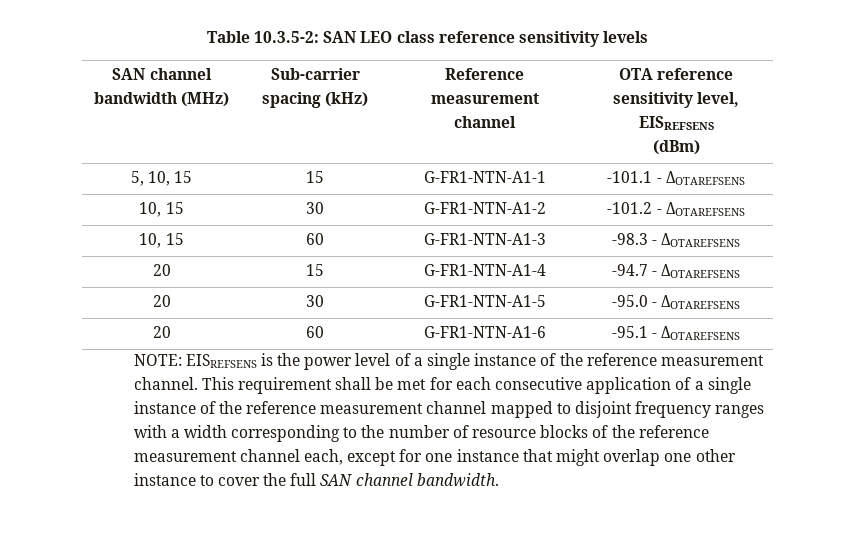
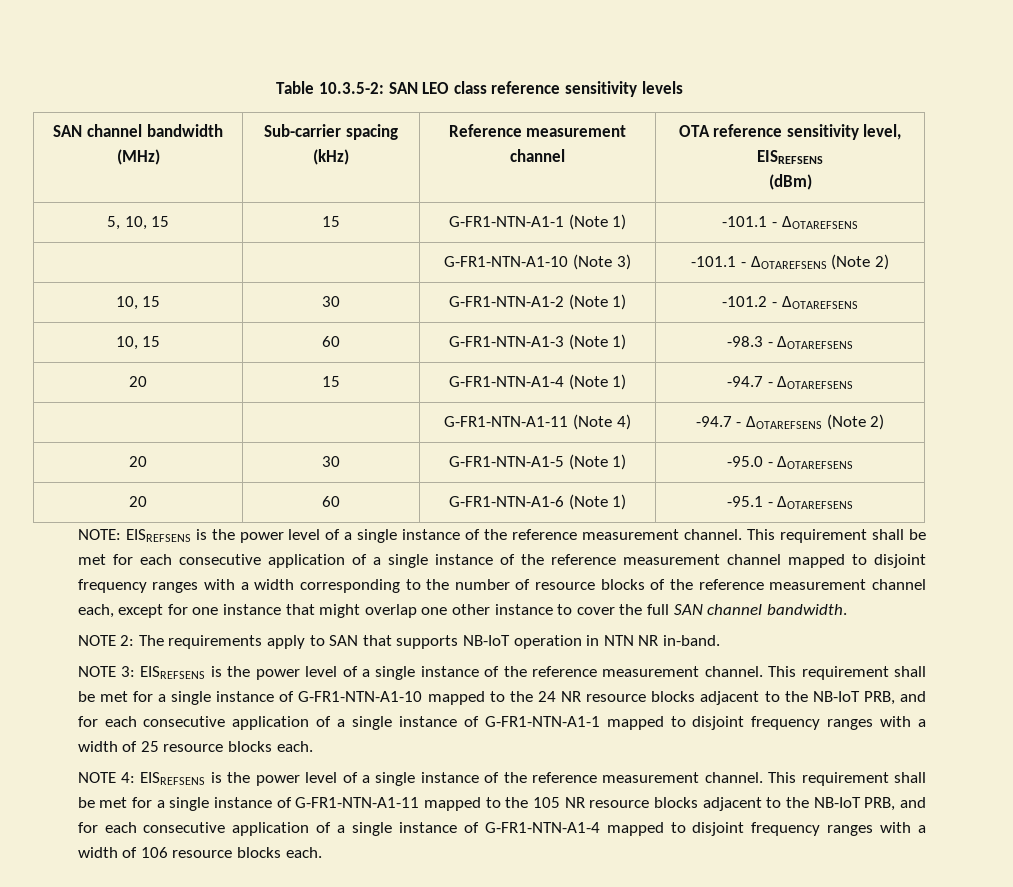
[607,171,745,185] | -101.1 - ΔOTAREFSENS -> [568,214,627,230] [722,216,858,229] [444,254,631,270] [691,254,889,270] (Note 1) | -101.1 - ΔOTAREFSENS // | | G-FR1-NTN-A1-10 (Note 3) | -101.1 - ΔOTAREFSENS (Note 2)
(546, 208) none -> [568,294,627,310] (Note 1)
(546, 239) none -> [568,334,627,350] (Note 1)
[611,264,741,278] | -94.7 - ΔOTAREFSENS -> [568,374,627,390] [726,376,854,389] [444,414,631,430] [695,414,885,430] (Note 1) | -94.7 - ΔOTAREFSENS // | | G-FR1-NTN-A1-11 (Note 4) | -94.7 - ΔOTAREFSENS (Note 2)
(546, 301) none -> [568,454,627,470] (Note 1)
(546, 332) none -> [568,494,627,510] (Note 1)
(499, 480) none -> [77,635,720,649] [77,666,927,680] [77,691,926,705] [77,716,927,730] [77,741,313,752] [77,772,927,786] [77,797,926,811] [77,822,927,836] [77,847,322,858] // NOTE 2: The requirements apply to SAN that supports NB-IoT operation in NTN NR in-band. // NOTE 3: EISREFSENS is the power level of a single instance of the reference measurement channel. This requirement shall be met for a single instance of G-FR1-NTN-A1-10 mapped to the 24 NR resource blocks adjacent to the NB-IoT PRB, and for each consecutive application of a single instance of G-FR1-NTN-A1-1 mapped to disjoint frequency ranges with a width of 25 resource blocks each. // NOTE 4: EISREFSENS is the power level of a single instance of the reference measurement channel. This requirement shall be met for a single instance of G-FR1-NTN-A1-11 mapped to the 105 NR resource blocks adjacent to the NB-IoT PRB, and for each consecutive application of a single instance of G-FR1-NTN-A1-4 mapped to disjoint frequency ranges with a width of 106 resource blocks each.

